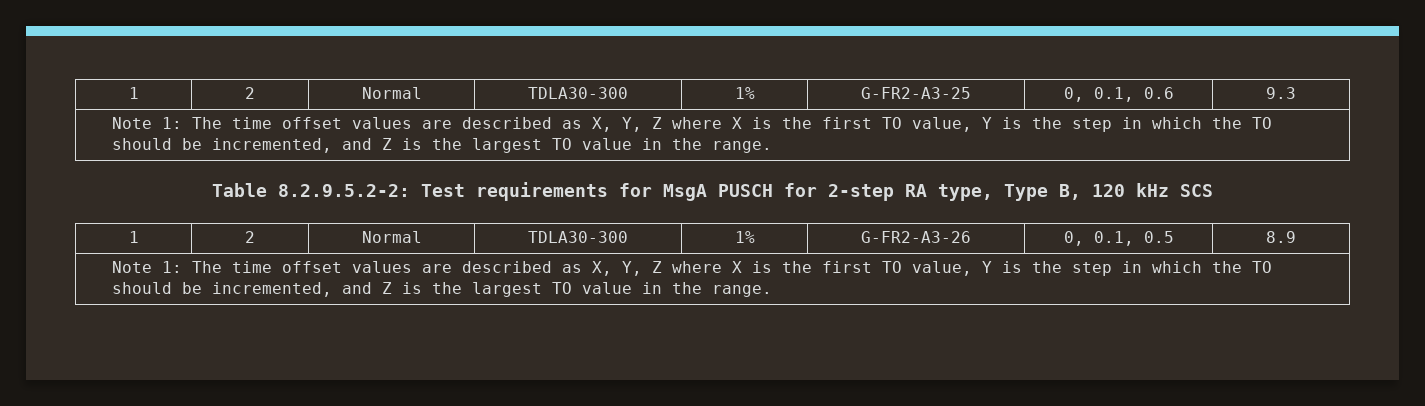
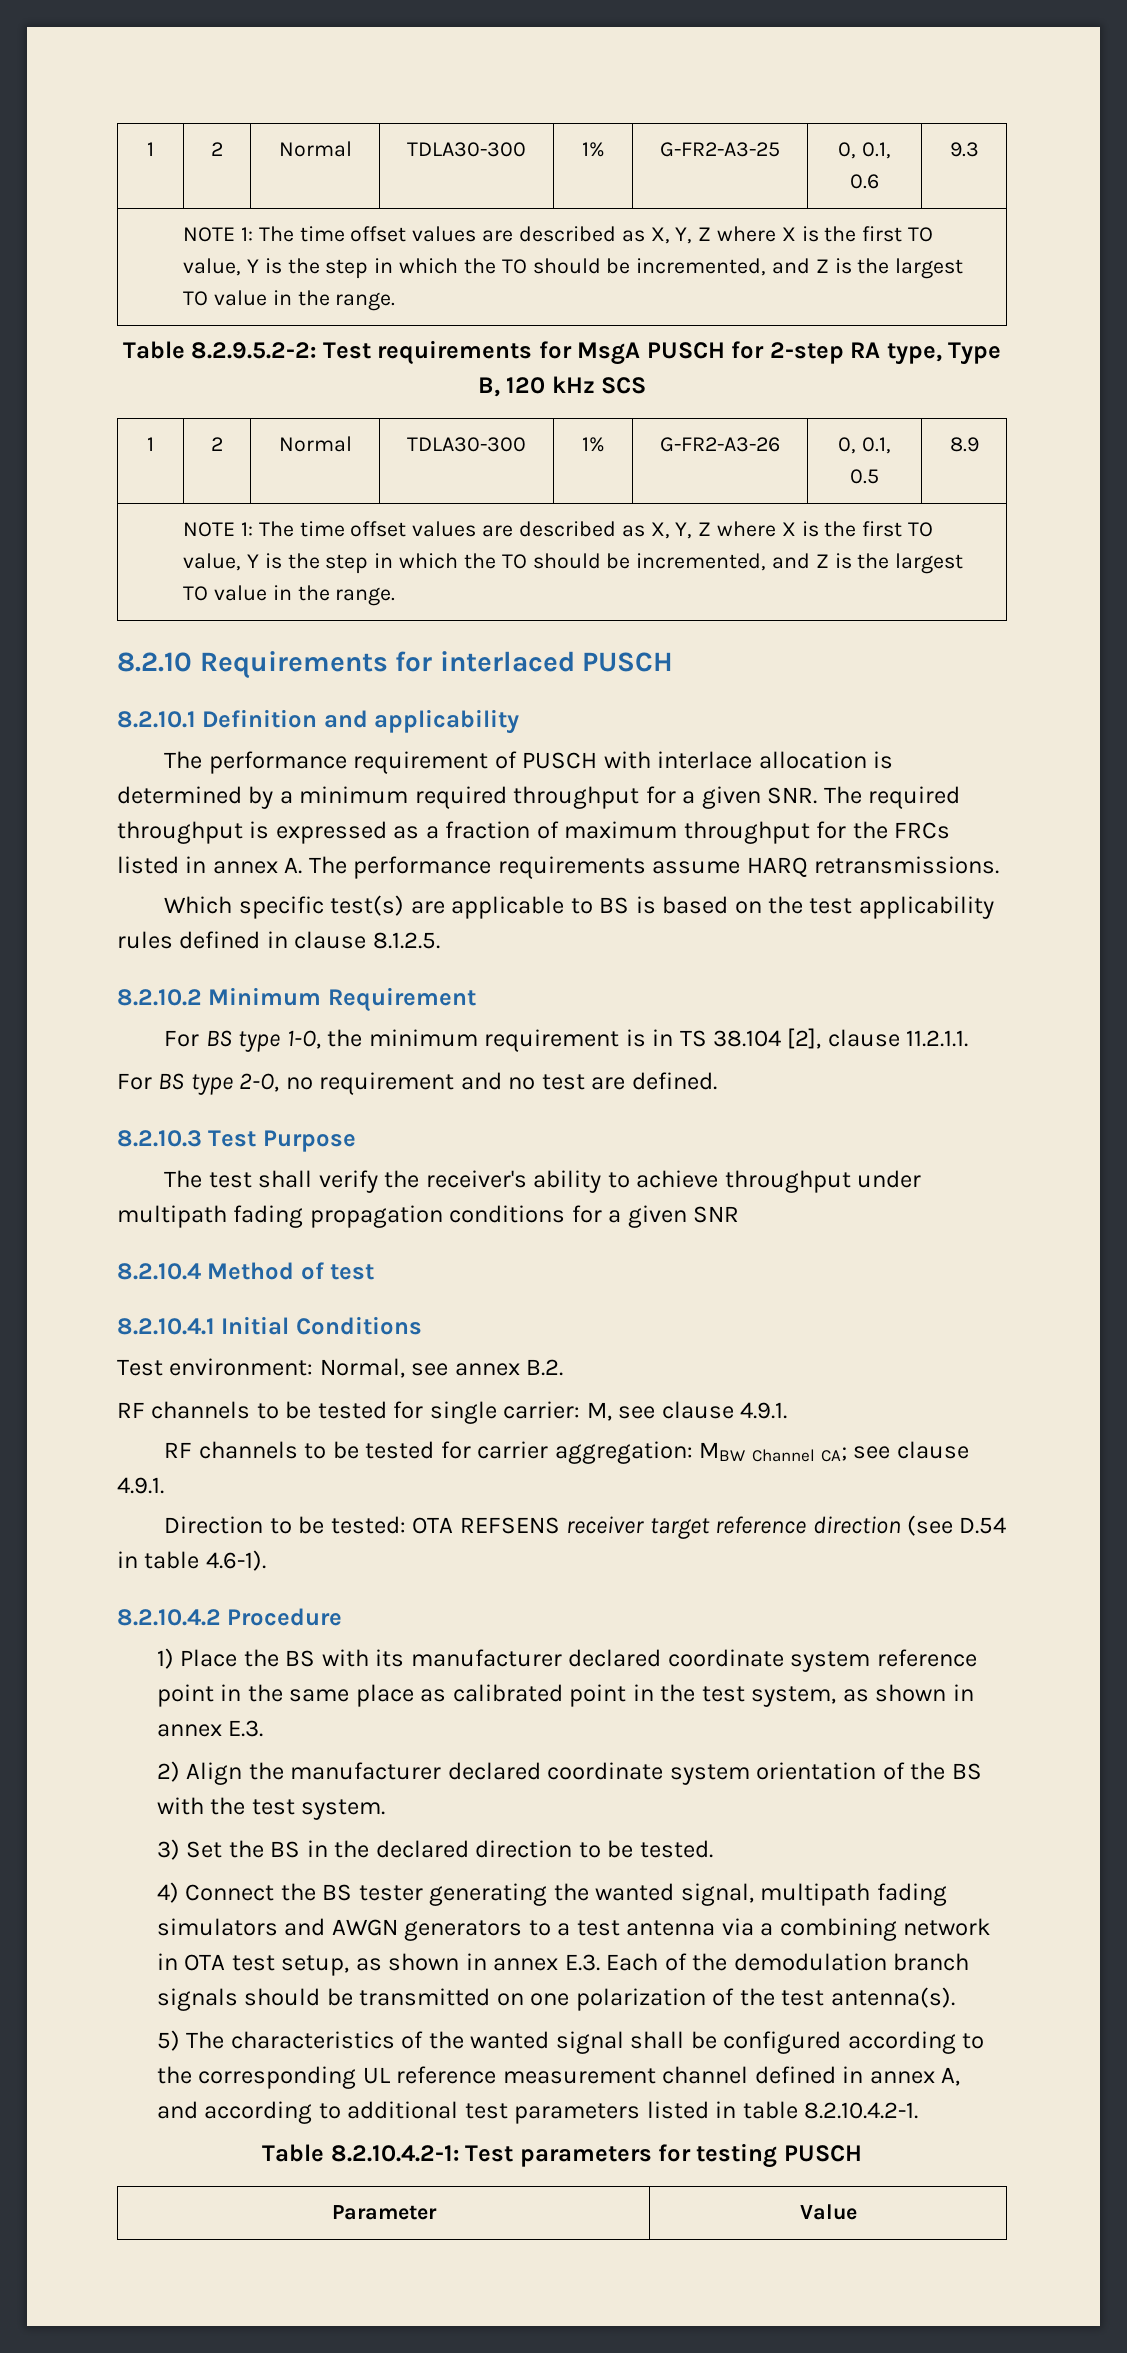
[111,117,152,129] Note -> [183,227,236,242] NOTE
[111,261,152,273] Note -> [183,522,236,537] NOTE
(772, 291) none -> [117,651,674,679] [117,709,520,734] [164,751,894,774] [117,786,961,809] [117,821,951,844] [117,856,1000,879] [164,895,994,919] [117,931,440,949] [117,987,476,1012] [164,1028,969,1052] [117,1072,717,1095] [117,1130,356,1152] [164,1170,922,1193] [117,1205,740,1228] [117,1262,375,1280] [117,1316,422,1335] [117,1358,564,1378] [117,1401,788,1424] [164,1441,969,1464] [117,1477,164,1494] [164,1515,1007,1539] [117,1550,266,1571] [117,1608,343,1626] [156,1648,977,1672] [156,1684,974,1707] [156,1720,264,1737] [156,1761,982,1785] [156,1797,386,1820] [156,1839,713,1860] [156,1882,947,1906] [156,1918,992,1941] [156,1953,970,1976] [156,1987,955,2011] [156,2030,985,2054] [156,2066,961,2089] [156,2101,919,2124] [262,2143,862,2168] [331,2205,437,2220] [799,2204,857,2220] // 8.2.10 Requirements for interlaced PUSCH // 8.2.10.1 Definition and applicability // The performance requirement of PUSCH with interlace allocation is determined by a minimum required throughput for a given SNR. The required throughput is expressed as a fraction of maximum throughput for the FRCs listed in annex A. The performance requirements assume HARQ retransmissions. // Which specific test(s) are applicable to BS is based on the test applicability rules defined in clause 8.1.2.5. // 8.2.10.2 Minimum Requirement // For BS type 1-O, the minimum requirement is in TS 38.104 [2], clause 11.2.1.1. // For BS type 2-O, no requirement and no test are defined. // 8.2.10.3 Test Purpose // The test shall verify the receiver's ability to achieve throughput under multipath fading propagation conditions for a given SNR // 8.2.10.4 Method of test // 8.2.10.4.1 Initial Conditions // Test environment: Normal, see annex B.2. // RF channels to be tested for single carrier: M, see clause 4.9.1. // RF channels to be tested for carrier aggregation: MBW Channel CA; see clause 4.9.1. // Direction to be tested: OTA REFSENS receiver target reference direction (see D.54 in table 4.6-1). // 8.2.10.4.2 Procedure // 1) Place the BS with its manufacturer declared coordinate system reference point in the same place as calibrated point in the test system, as shown in annex E.3. // 2) Align the manufacturer declared coordinate system orientation of the BS with the test system. // 3) Set the BS in the declared direction to be tested. // 4) Connect the BS tester generating the wanted signal, multipath fading simulators and AWGN generators to a test antenna via a combining network in OTA test setup, as shown in annex E.3. Each of the demodulation branch signals should be transmitted on one polarization of the test antenna(s). // 5) The characteristics of the wanted signal shall be configured according to the corresponding UL reference measurement channel defined in annex A, and according to additional test parameters listed in table 8.2.10.4.2-1. // Table 8.2.10.4.2-1: Test parameters for testing PUSCH // Parameter | Value

